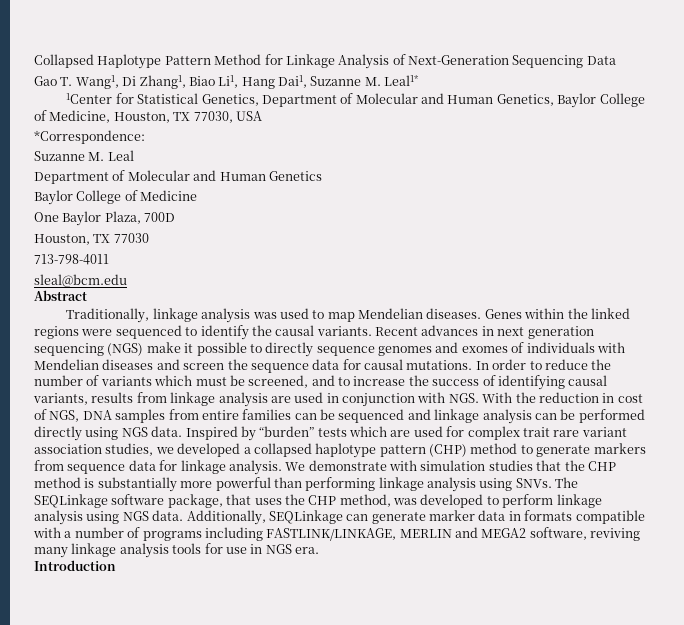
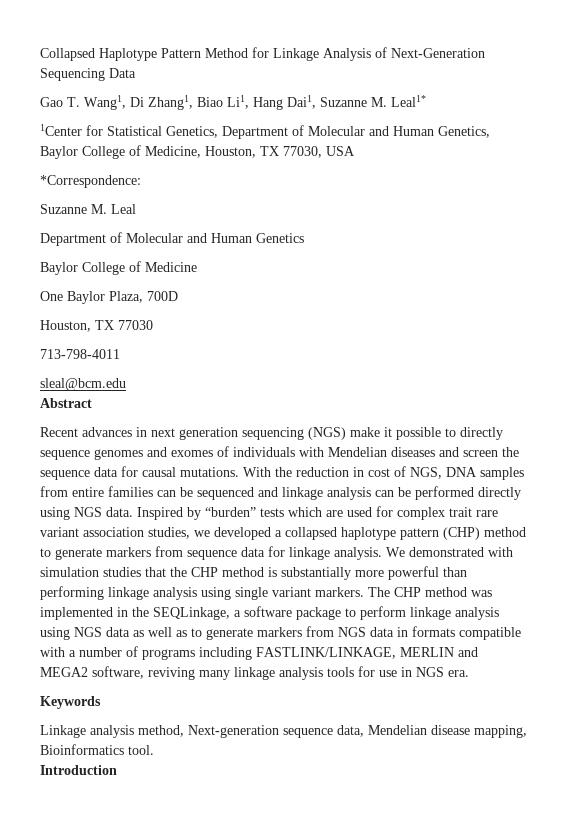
[66,308,630,323] [34,325,372,340] Traditionally, linkage analysis was used to map Mendelian diseases. Genes within the linked regions were sequenced to identify the causal variants. -> (92, 403) none
[475,359,612,370] [34,375,608,390] [33,392,479,407] In order to reduce the number of variants which must be screened, and to increase the success of identifying causal variants, results from linkage analysis are used in conjunction with NGS. -> (239, 472) none
[308,460,387,471] demonstrate -> [409,547,484,557] demonstrated
[515,477,579,488] [34,494,484,508] SNVs. The SEQLinkage software package, that uses the CHP method, was developed -> [235,587,492,600] [40,606,341,620] single variant markers. The CHP method was implemented in the SEQLinkage, a software package
[152,510,475,525] data. Additionally, SEQLinkage can generate marker -> [106,626,366,640] data as well as to generate markers from NGS
(319, 550) none -> [40,696,101,709] [40,725,527,738] [40,744,154,755] // Keywords // Linkage analysis method, Next-generation sequence data, Mendelian disease mapping, Bioinformatics tool.

